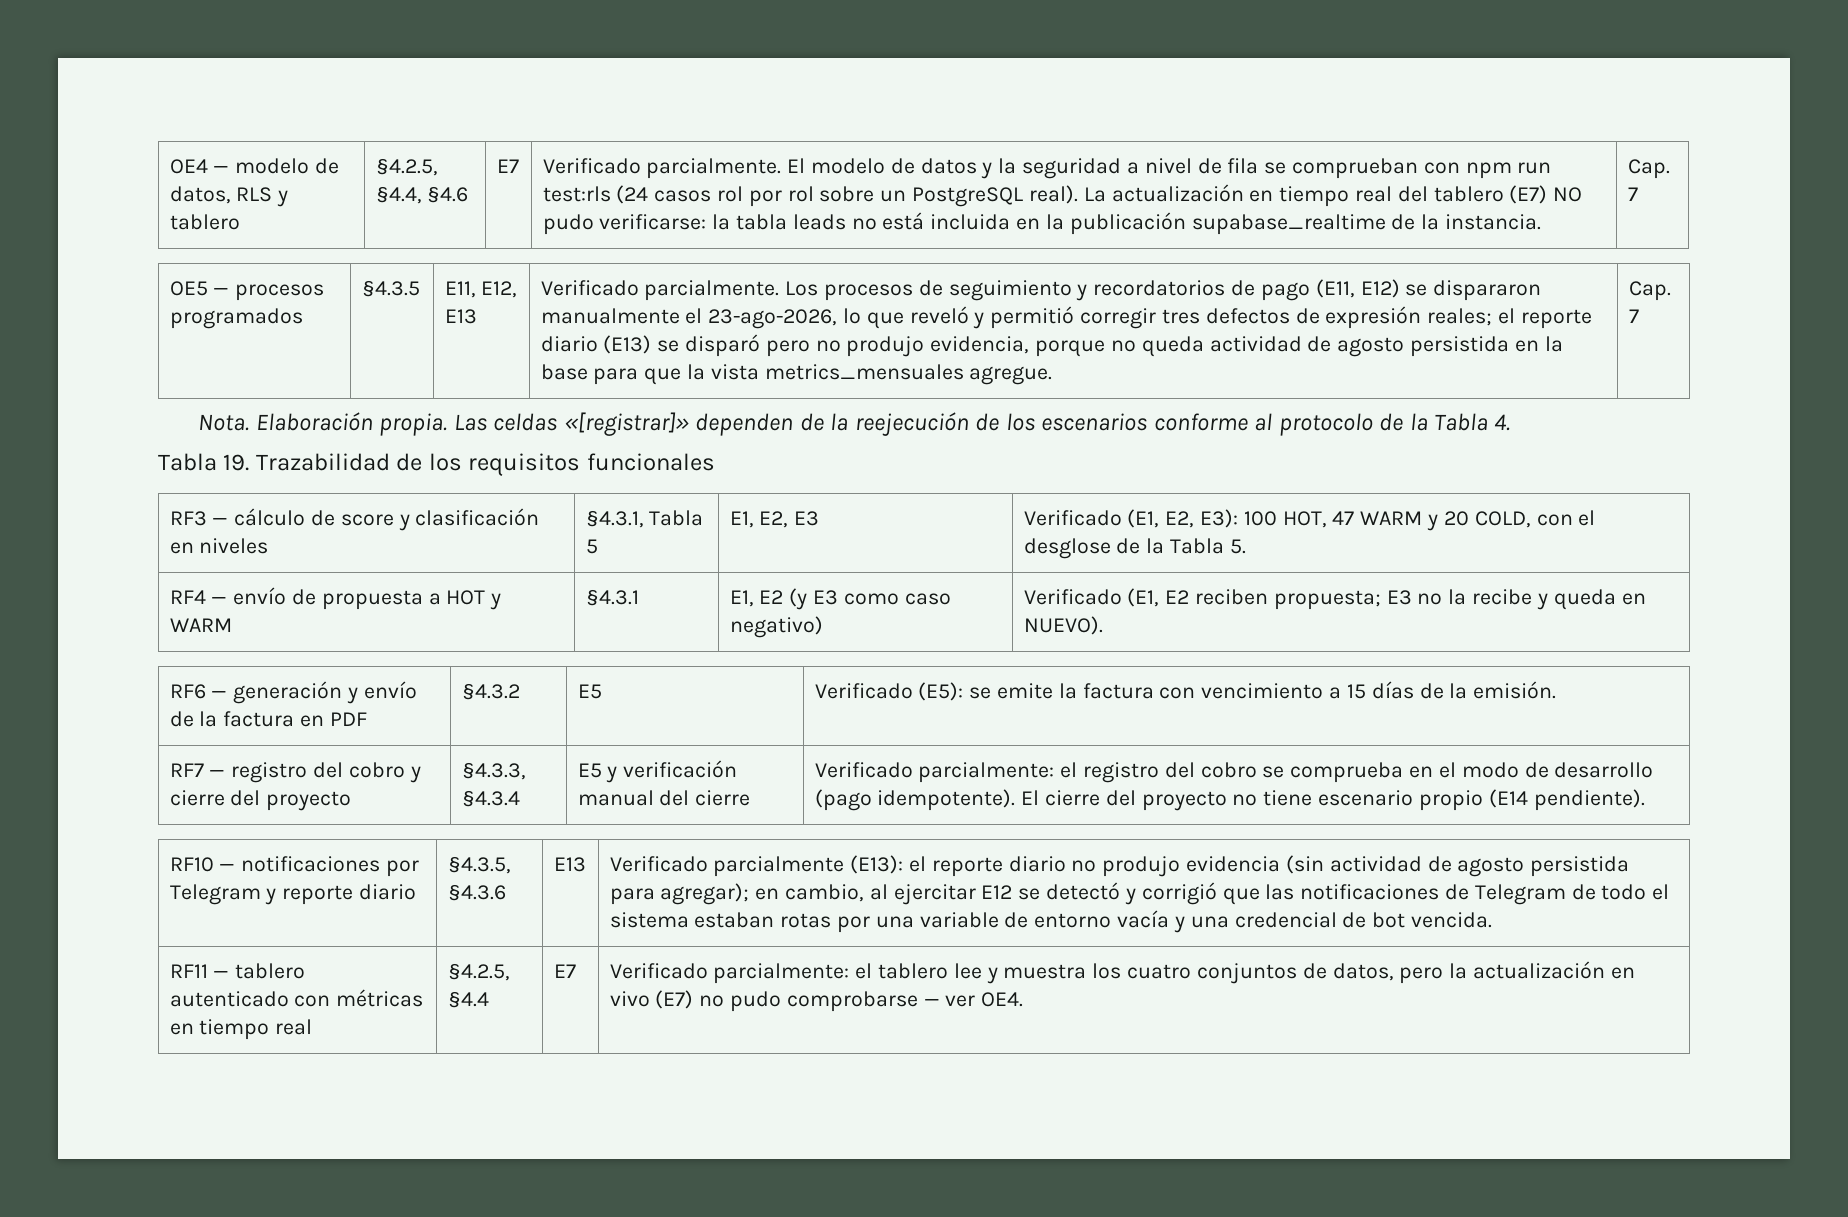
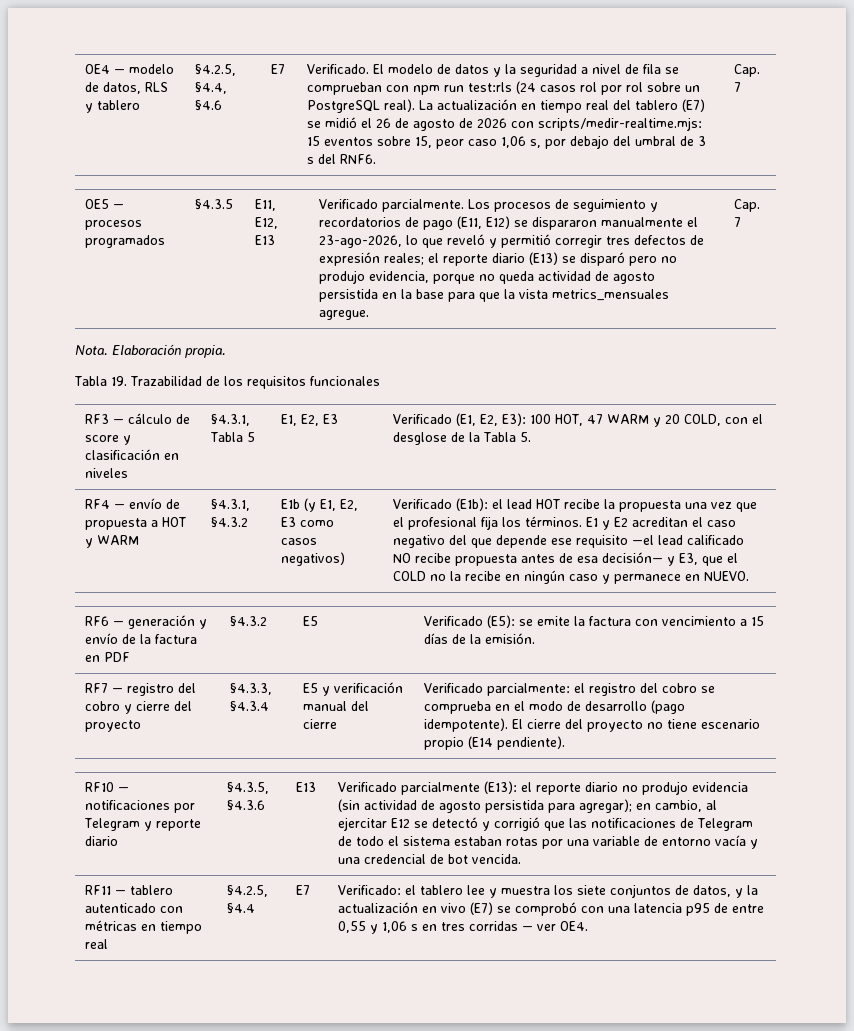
[542,158,782,179] Verificado parcialmente. -> [307,64,370,74] Verificado.
[1553,187,1583,202] [542,212,1541,235] NO pudo verificarse: la tabla leads no está incluida en la publicación supabase_realtime de la instancia. -> [307,117,703,131] [307,135,707,149] [307,154,377,164] se midió el 26 de agosto de 2026 con scripts/medir-realtime.mjs: 15 eventos sobre 15, peor caso 1,06 s, por debajo del umbral de 3 s del RNF6.
[453,412,1511,436] Las celdas «[registrar]» dependen de la reejecución de los escenarios conforme al protocolo de la Tabla 4. -> (226, 351) none
[585,589,639,606] [729,588,951,610] [729,616,823,638] [1023,588,1646,610] [1023,616,1103,635] §4.3.1 | E1, E2 (y E3 como caso negativo) | Verificado (E1, E2 reciben propuesta; E3 no la recibe y queda en NUEVO). -> [211,499,251,511] [211,517,249,528] [281,498,359,512] [281,517,335,527] [281,538,318,545] [281,552,346,566] [393,498,758,512] [393,516,737,530] [393,535,745,548] [393,552,739,566] [393,570,750,584] §4.3.1, §4.3.2 | E1b (y E1, E2, E3 como casos negativos) | Verificado (E1b): el lead HOT recibe la propuesta una vez que el profesional fija los términos. E1 y E2 acreditan el caso negativo del que depende ese requisito —el lead calificado NO recibe propuesta antes de esa decisión— y E3, que el COLD no la recibe en ningún caso y permanece en NUEVO.
[609,963,850,984] Verificado parcialmente: -> [338,885,402,895] Verificado:
[1127,964,1192,979] cuatro -> [577,885,607,895] siete
[1399,967,1444,984] pero -> [735,888,744,898] y
[699,991,918,1012] no pudo comprobarse -> [497,902,765,916] [338,921,519,934] se comprobó con una latencia p95 de entre 0,55 y 1,06 s en tres corridas

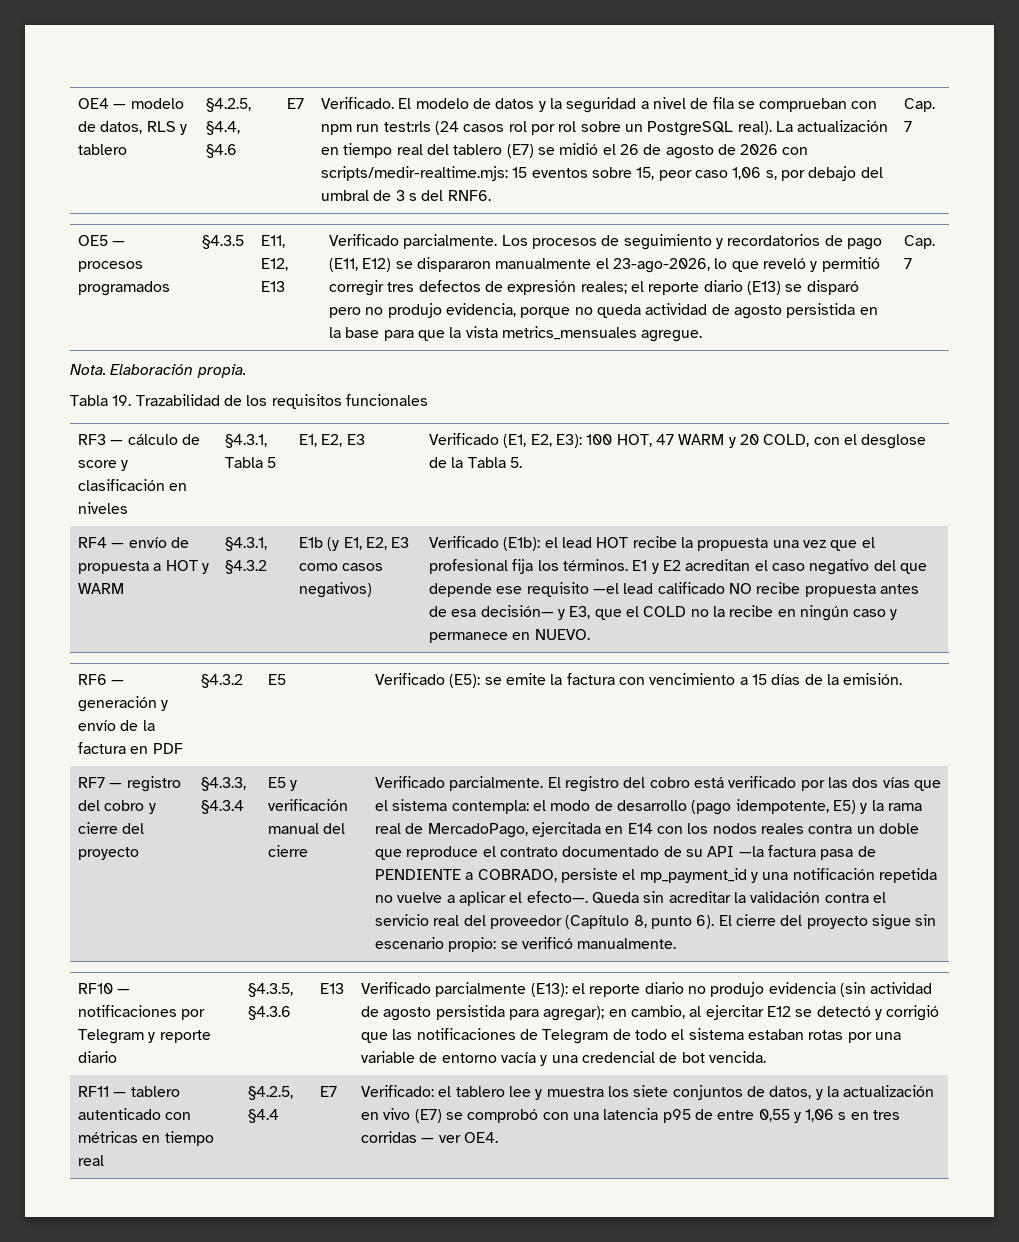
[487,683,716,696] [424,701,511,714] parcialmente: el registro del cobro se comprueba en -> [449,776,941,792] [374,799,529,814] parcialmente. El registro del cobro está verificado por las dos vías que el sistema contempla:
[424,718,761,732] [424,736,566,750] idempotente). El cierre del proyecto no tiene escenario propio (E14 pendiente). -> [735,799,922,814] [374,822,919,838] [374,845,876,860] [374,868,937,883] [374,891,886,906] [374,914,937,930] [374,937,677,952] idempotente, E5) y la rama real de MercadoPago, ejercitada en E14 con los nodos reales contra un doble que reproduce el contrato documentado de su API —la factura pasa de PENDIENTE a COBRADO, persiste el mp_payment_id y una notificación repetida no vuelve a aplicar el efecto—. Queda sin acreditar la validación contra el servicio real del proveedor (Capítulo 8, punto 6). El cierre del proyecto sigue sin escenario propio: se verificó manualmente.

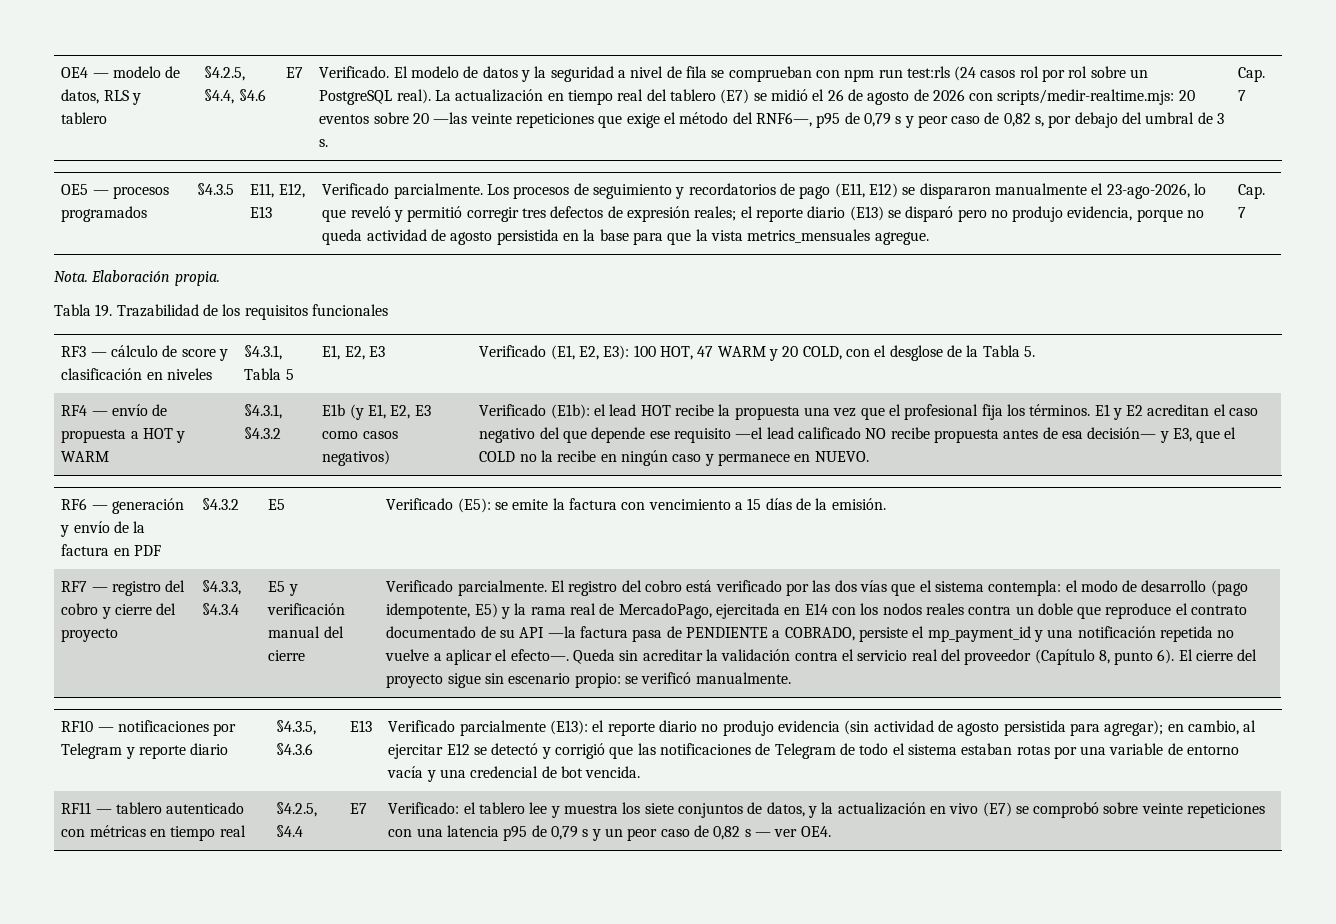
[512,167,528,178] 15 -> [1178,90,1195,101] 20
[636,167,762,181] 15, peor caso 1,06 -> [413,112,1031,128] 20 —las veinte repeticiones que exige el método del RNF6—, p95 de 0,79 s y peor caso de 0,82
[408,190,491,201] s del RNF6. -> [319,139,329,147] s.
(539, 1116) none -> [1103,802,1266,818] sobre veinte repeticiones
[717,1109,901,1123] [360,1131,417,1143] entre 0,55 y 1,06 s en tres corridas -> [550,825,751,841] 0,79 s y un peor caso de 0,82 s

